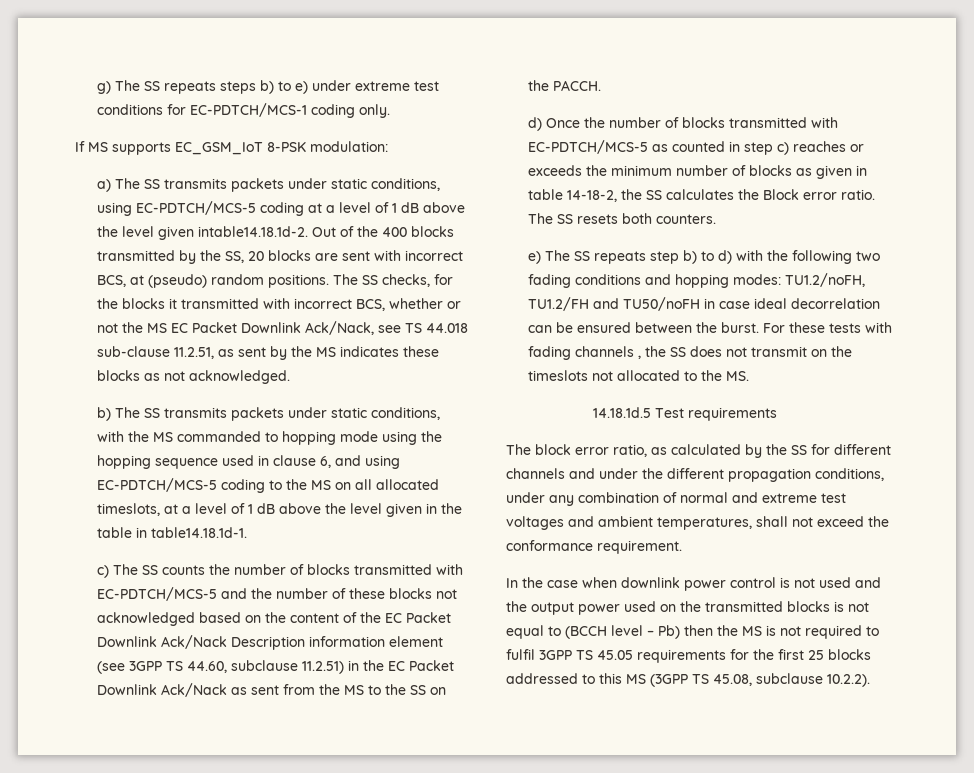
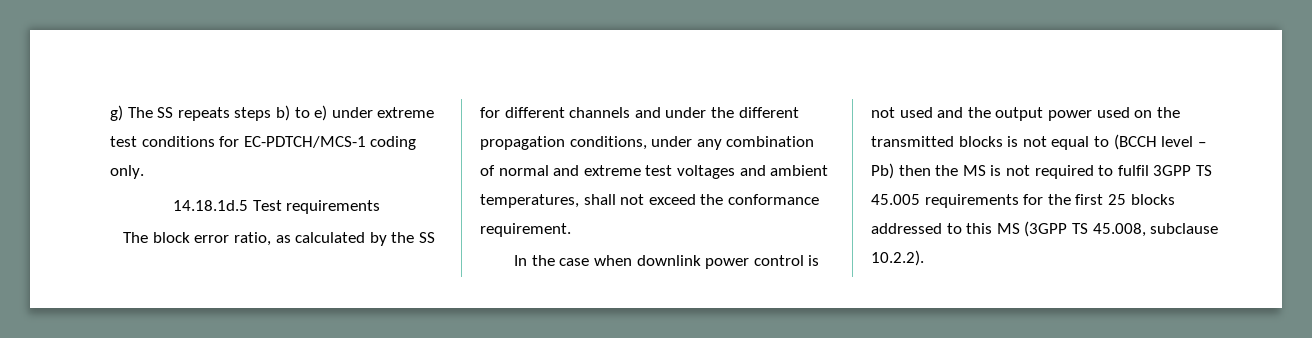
[75,141,388,155] [96,178,440,192] [96,201,465,216] [96,226,454,240] [96,250,463,264] [96,274,453,288] [96,298,461,311] [96,321,468,335] [96,346,439,360] [96,370,290,384] [96,407,440,421] [96,431,442,445] [96,455,400,469] [96,478,439,493] [96,503,462,517] [96,527,247,538] [96,564,463,578] [96,587,457,601] [96,612,451,626] [96,635,443,650] [96,660,454,674] [96,683,446,697] [527,80,601,91] [527,117,838,131] [527,140,864,155] [527,165,867,179] [527,189,875,202] [527,213,716,224] [527,250,880,264] [527,273,865,288] [527,297,880,311] [527,322,892,333] [527,346,852,360] [527,370,749,381] // If MS supports EC_GSM_IoT 8-PSK modulation: // a) The SS transmits packets under static conditions, using EC-PDTCH/MCS-5 coding at a level of 1 dB above the level given intable14.18.1d-2. Out of the 400 blocks transmitted by the SS, 20 blocks are sent with incorrect BCS, at (pseudo) random positions. The SS checks, for the blocks it transmitted with incorrect BCS, whether or not the MS EC Packet Downlink Ack/Nack, see TS 44.018 sub-clause 11.2.51, as sent by the MS indicates these blocks as not acknowledged. // b) The SS transmits packets under static conditions, with the MS commanded to hopping mode using the hopping sequence used in clause 6, and using EC-PDTCH/MCS-5 coding to the MS on all allocated timeslots, at a level of 1 dB above the level given in the table in table14.18.1d-1. // c) The SS counts the number of blocks transmitted with EC-PDTCH/MCS-5 and the number of these blocks not acknowledged based on the content of the EC Packet Downlink Ack/Nack Description information element (see 3GPP TS 44.60, subclause 11.2.51) in the EC Packet Downlink Ack/Nack as sent from the MS to the SS on the PACCH. // d) Once the number of blocks transmitted with EC-PDTCH/MCS-5 as counted in step c) reaches or exceeds the minimum number of blocks as given in table 14-18-2, the SS calculates the Block error ratio. The SS resets both counters. // e) The SS repeats step b) to d) with the following two fading conditions and hopping modes: TU1.2/noFH, TU1.2/FH and TU50/noFH in case ideal decorrelation can be ensured between the burst. For these tests with fading channels , the SS does not transmit on the timeslots not allocated to the MS. -> (145, 172) none
[597,650,633,660] 45.05 -> [871,194,920,205] 45.005
[713,674,752,686] 45.08, -> [1092,223,1146,237] 45.008,

